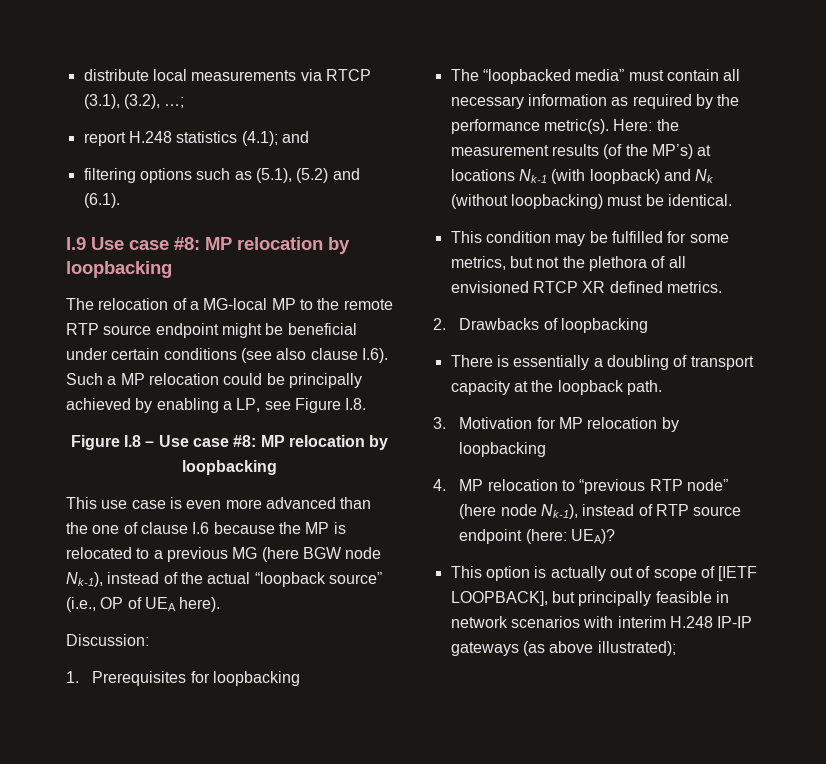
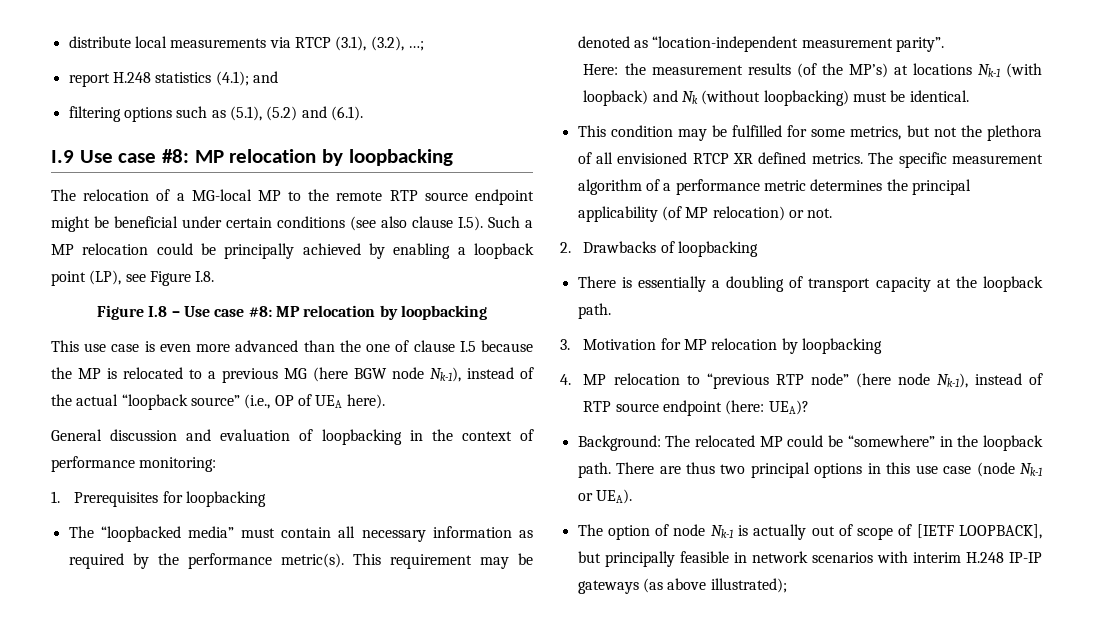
[361,348,388,363] I.6). -> [458,216,483,231] I.5).
[236,398,261,412] LP, -> [474,243,534,259] [51,270,122,286] loopback point (LP),
[192,522,210,534] I.6 -> [459,341,476,352] I.5
[66,634,149,646] Discussion: -> [51,429,534,445] [51,456,217,472] General discussion and evaluation of loopbacking in the context of performance monitoring:
(609, 126) none -> [352,553,533,569] [577,36,944,52] This requirement may be denoted as “location-independent measurement parity”. //
(722, 287) none -> [868,152,1043,168] [577,179,971,195] [577,206,833,222] The specific measurement algorithm of a performance metric determines the principal applicability (of MP relocation) or not.
[450,566,530,581] This option -> [577,435,1043,451] [577,462,1042,478] [577,489,632,504] [577,524,733,540] Background: The relocated MP could be “somewhere” in the loopback path. There are thus two principal options in this use case (node Nk-1 or UEA). // The option of node Nk-1

